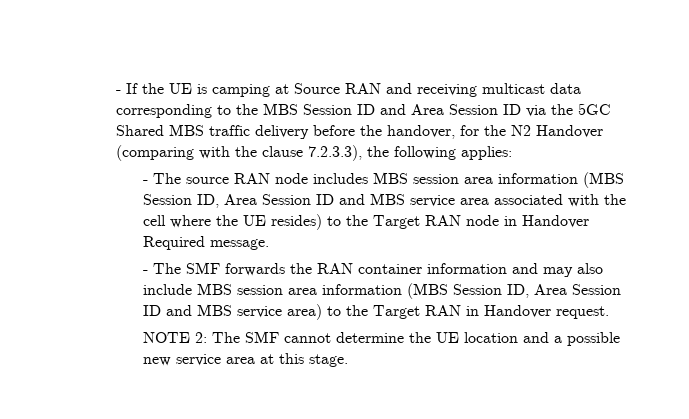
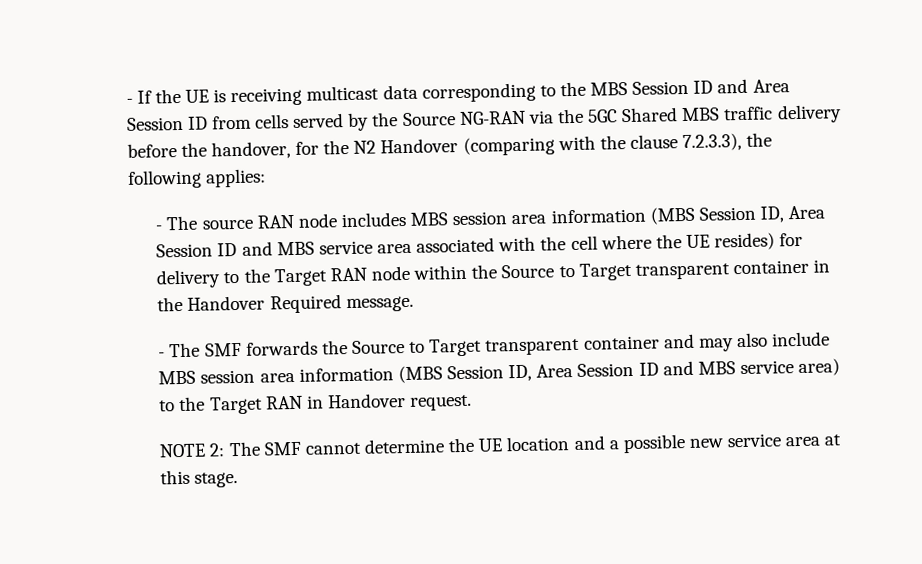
[211,83,412,97] camping at Source RAN and -> (227, 96) none
(521, 109) none -> [211,110,526,131] from cells served by the Source NG-RAN
(323, 222) none -> [779,232,804,247] [156,269,222,289] for delivery
[504,216,518,226] in -> [413,259,831,281] [157,296,184,312] within the Source to Target transparent container in the
[317,263,508,274] RAN container information -> [351,335,660,357] Source to Target transparent container

